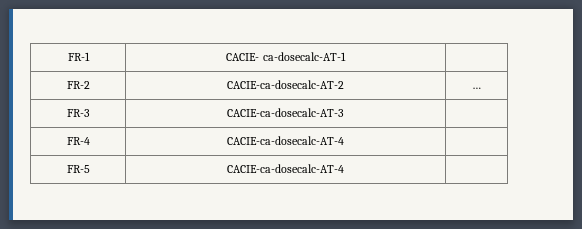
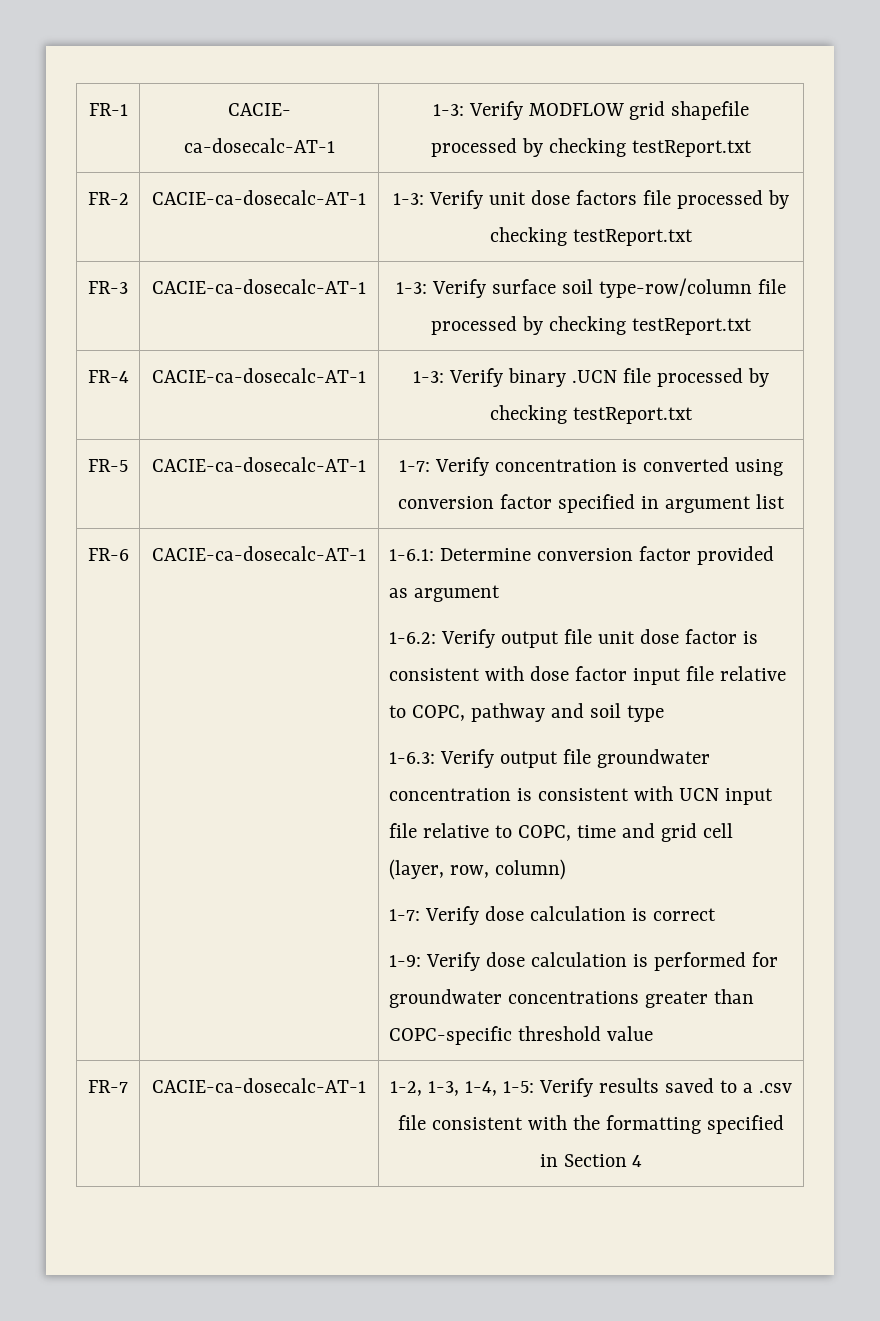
[66,81,90,89] [227,80,344,89] [472,87,481,89] [66,109,90,117] [227,108,344,117] [66,137,90,145] [227,136,344,145] [66,165,90,173] [227,164,344,173] // FR-2 | CACIE-ca-dosecalc-AT-2 | … // FR-3 | CACIE-ca-dosecalc-AT-3 | // FR-4 | CACIE-ca-dosecalc-AT-4 | // FR-5 | CACIE-ca-dosecalc-AT-4 | -> [432,101,750,120] [431,138,752,157] [87,192,129,205] [152,190,366,205] [393,190,789,209] [490,227,693,246] [88,281,128,294] [152,279,366,294] [396,278,786,298] [431,316,752,335] [87,370,129,383] [152,368,366,383] [413,368,769,387] [490,405,693,424] [88,459,128,472] [152,457,366,472] [398,457,784,476] [398,494,785,513] [87,548,129,561] [152,546,366,561] [388,546,774,565] [388,585,500,602] [388,629,758,648] [388,666,786,685] [388,703,664,722] [388,749,710,768] [388,786,773,805] [388,823,733,842] [388,859,566,880] [388,906,716,925] [388,952,778,971] [388,989,754,1008] [388,1026,653,1045] [88,1080,128,1093] [152,1078,366,1093] [390,1078,792,1097] [398,1115,784,1134] [539,1154,643,1167] 1-3: Verify MODFLOW grid shapefile processed by checking testReport.txt // FR-2 | CACIE-ca-dosecalc-AT-1 | 1-3: Verify unit dose factors file processed by checking testReport.txt // FR-3 | CACIE-ca-dosecalc-AT-1 | 1-3: Verify surface soil type-row/column file processed by checking testReport.txt // FR-4 | CACIE-ca-dosecalc-AT-1 | 1-3: Verify binary .UCN file processed by checking testReport.txt // FR-5 | CACIE-ca-dosecalc-AT-1 | 1-7: Verify concentration is converted using conversion factor specified in argument list // FR-6 | CACIE-ca-dosecalc-AT-1 | 1-6.1: Determine conversion factor provided as argument // 1-6.2: Verify output file unit dose factor is consistent with dose factor input file relative to COPC, pathway and soil type // 1-6.3: Verify output file groundwater concentration is consistent with UCN input file relative to COPC, time and grid cell (layer, row, column) // 1-7: Verify dose calculation is correct // 1-9: Verify dose calculation is performed for groundwater concentrations greater than COPC-specific threshold value // FR-7 | CACIE-ca-dosecalc-AT-1 | 1-2, 1-3, 1-4, 1-5: Verify results saved to a .csv file consistent with the formatting specified in Section 4

